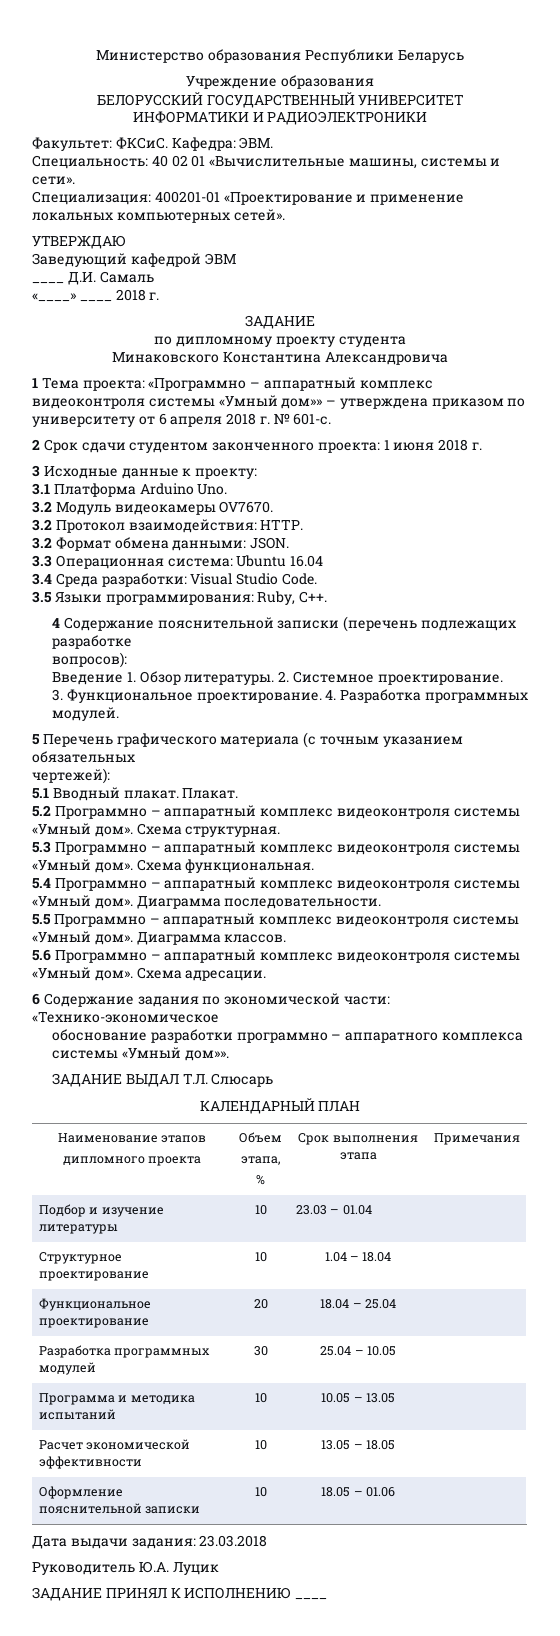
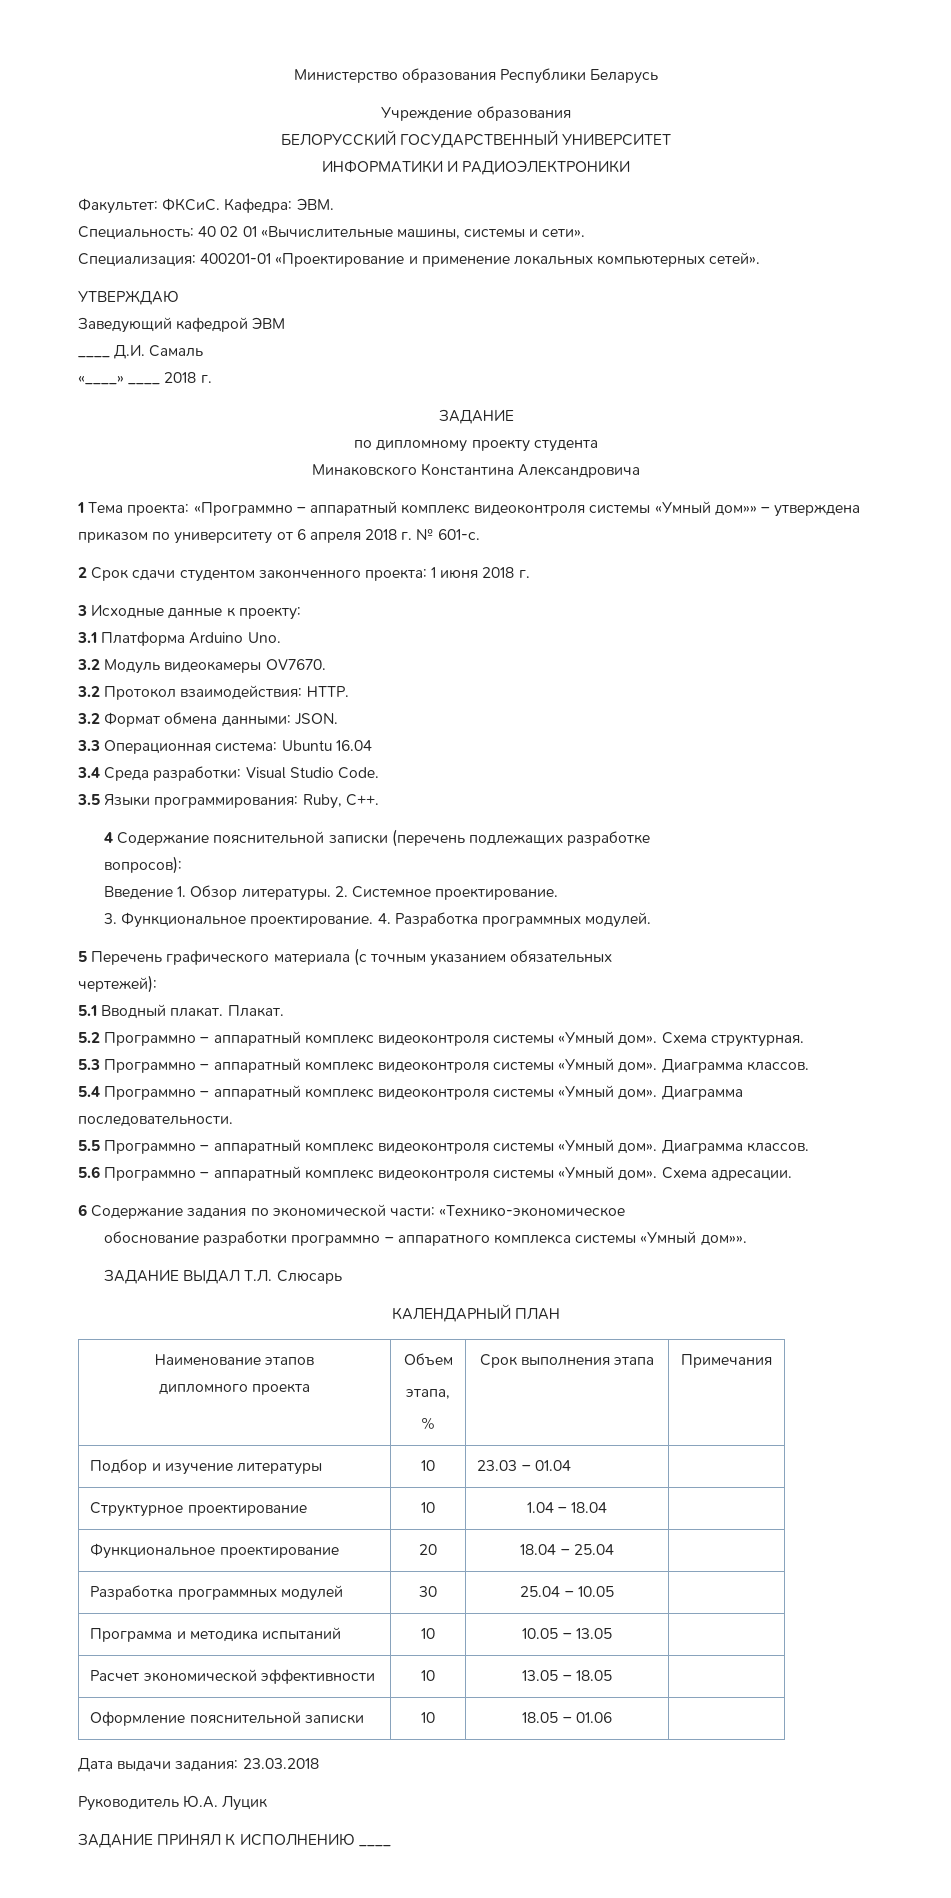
[136,859,315,873] Схема функциональная. -> [661,1059,809,1073] Диаграмма классов.

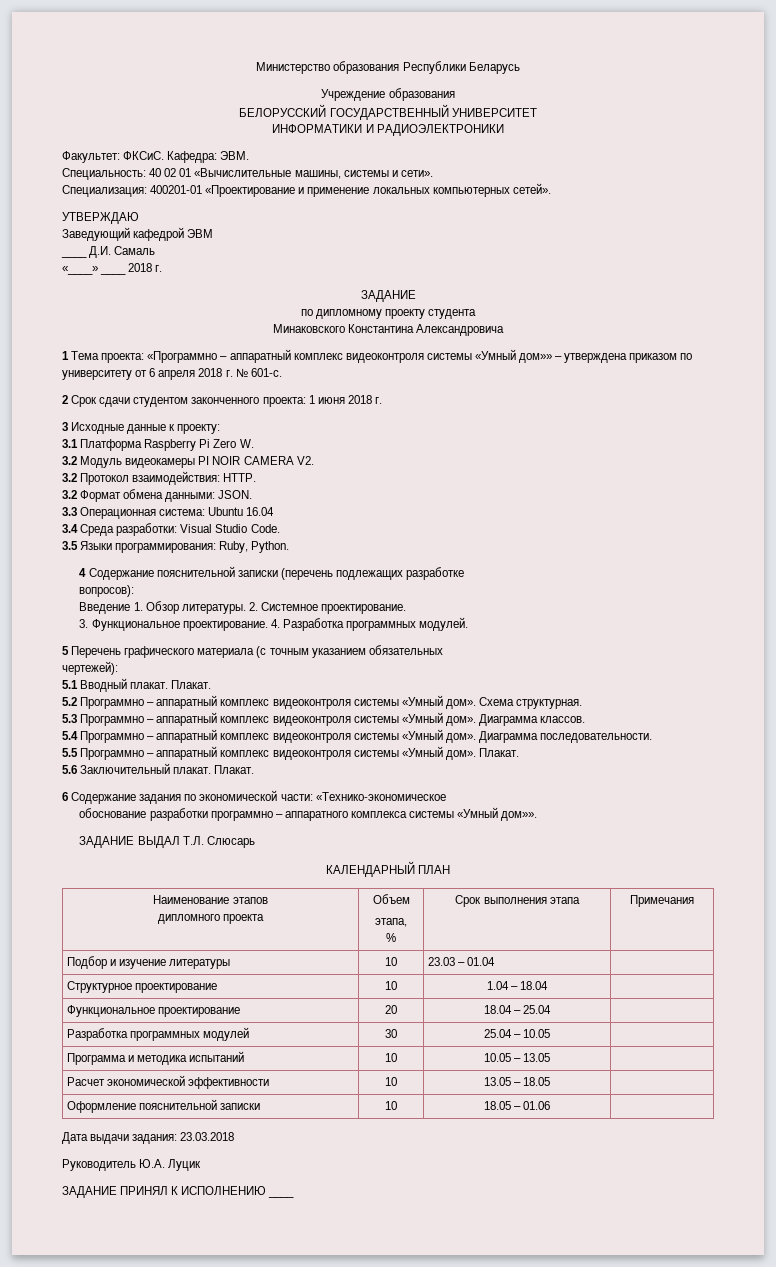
[189,632,281,644] Arduino Uno. -> [144,439,254,451] Raspberry Pi Zero W.
[265,659,326,670] OV7670. -> [198,456,314,465] PI NOIR CAMERA V2.
[345,794,379,806] C++. -> [251,541,290,553] Python.
[661,1140,809,1154] Диаграмма классов. -> [478,748,519,757] Плакат.
[104,1166,792,1181] Программно – аппаратный комплекс видеоконтроля системы «Умный дом». Схема адресации. -> [80,763,255,774] Заключительный плакат. Плакат.

